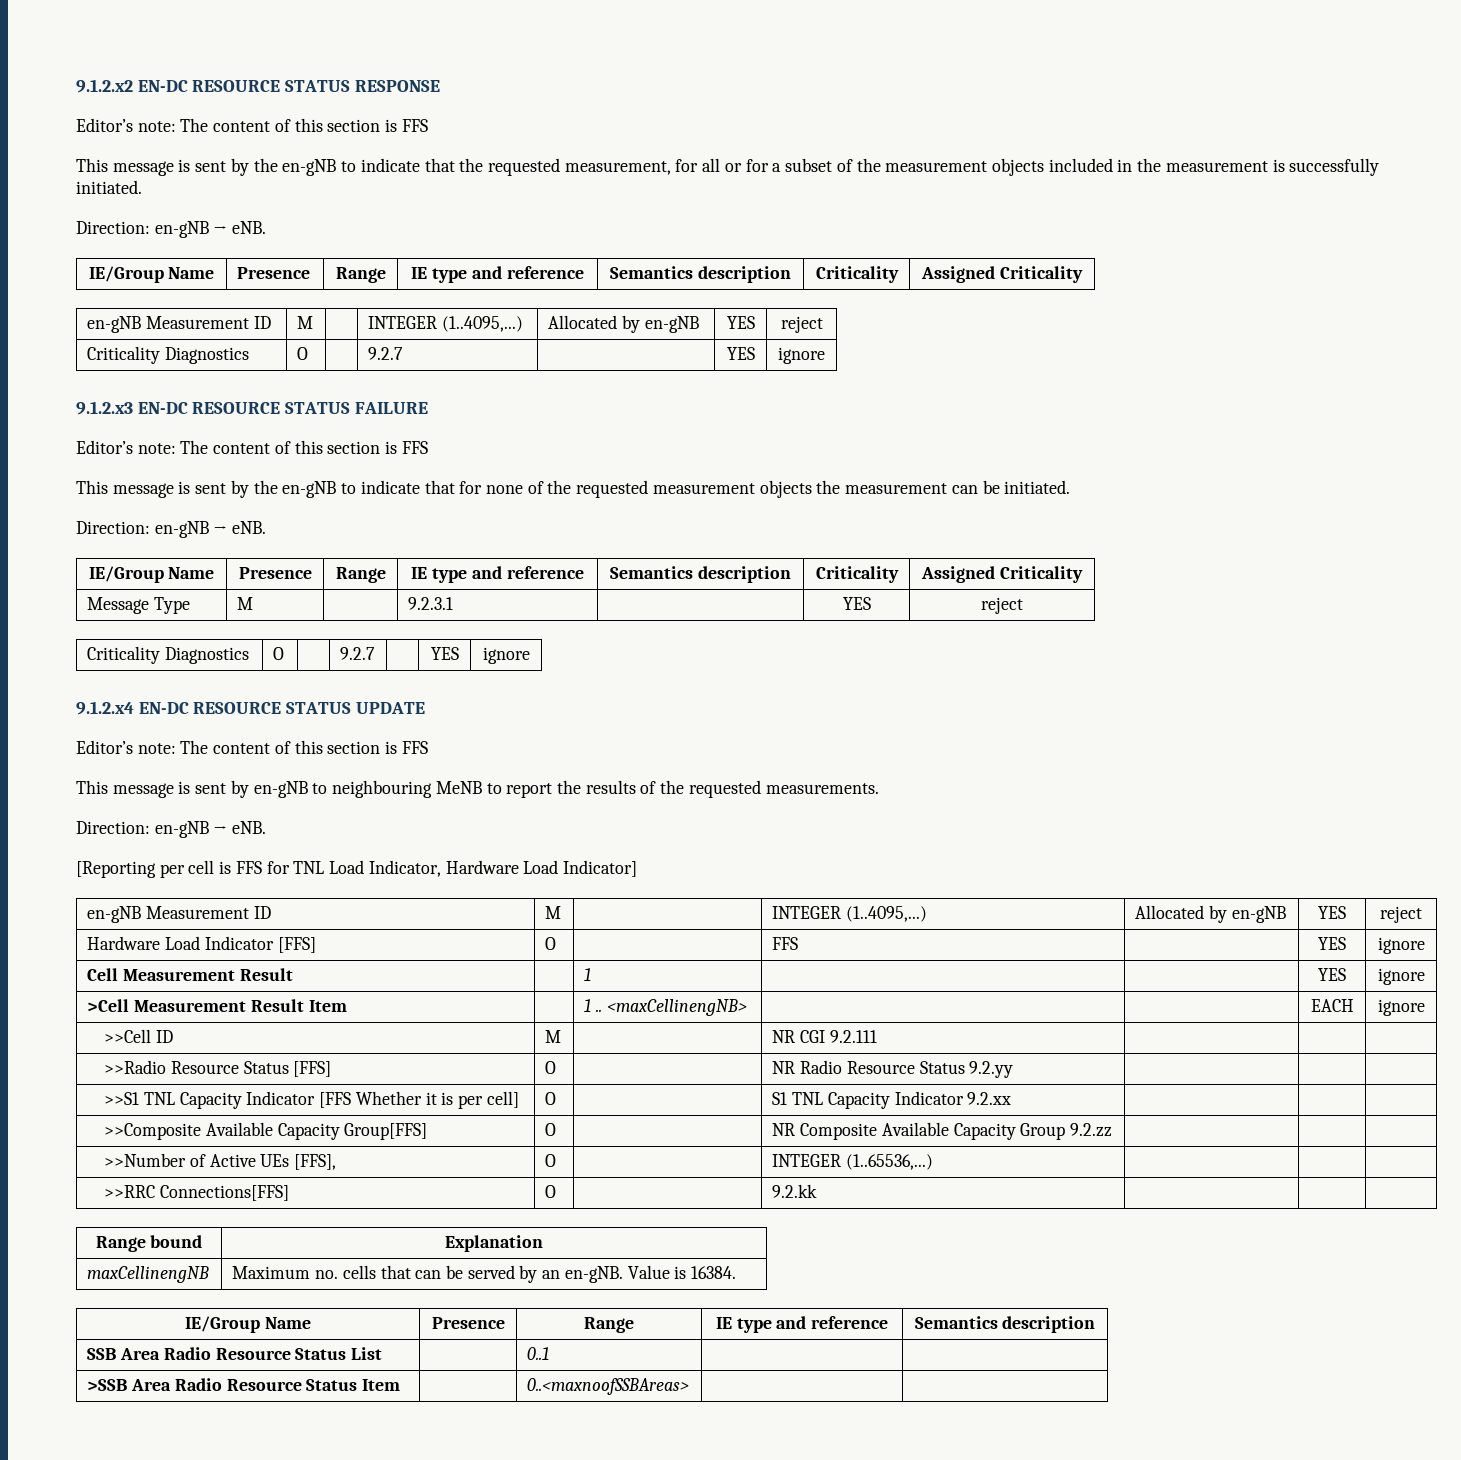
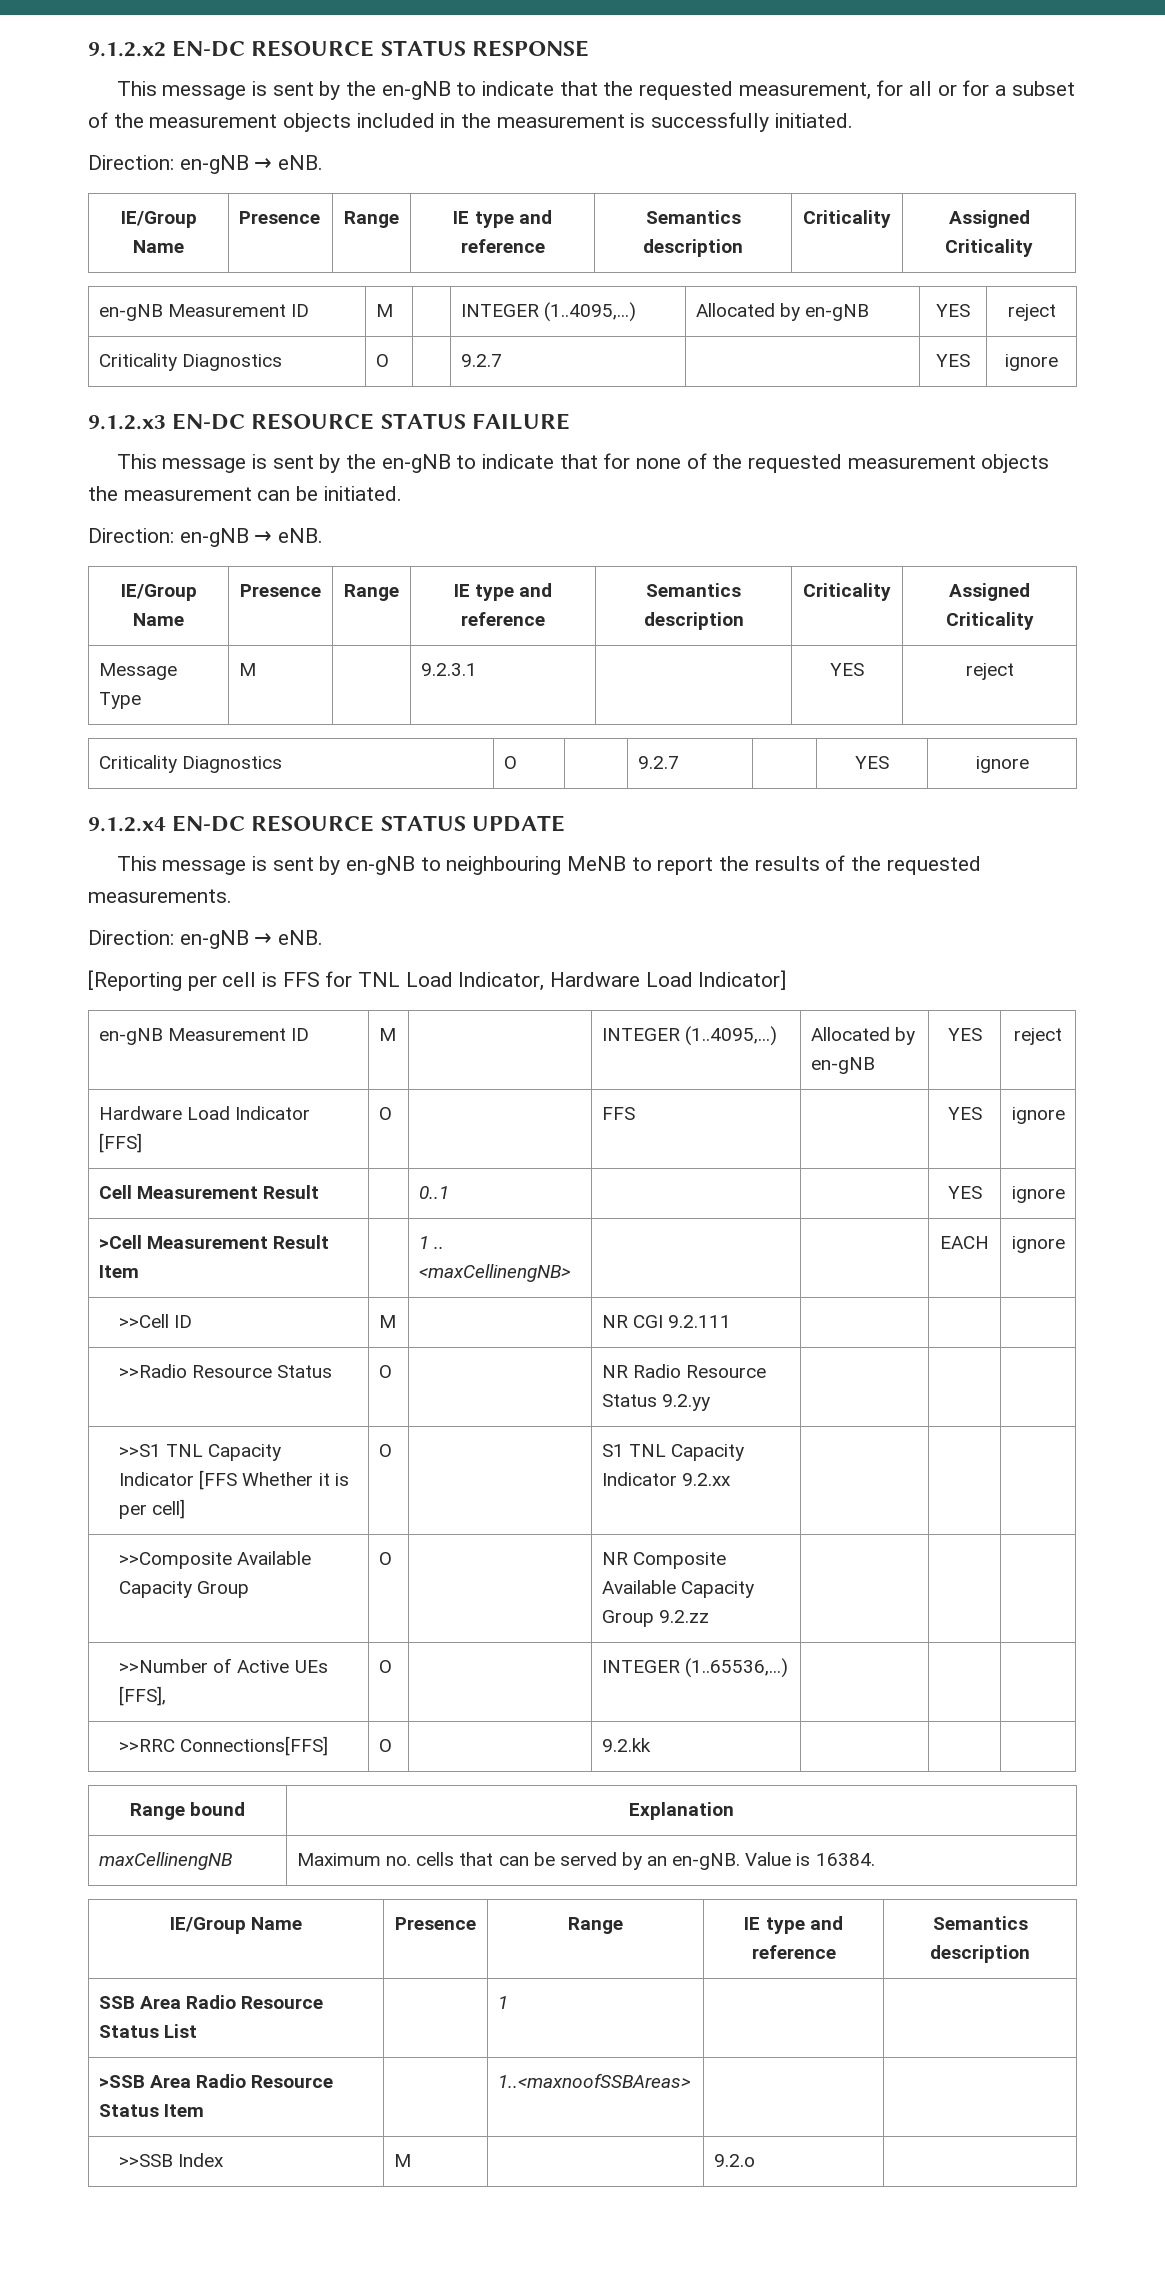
[76,118,428,132] // Editor’s note: The content of this section is FFS -> (589, 48) none
[76,440,428,454] // Editor’s note: The content of this section is FFS -> (570, 421) none
[76,740,428,754] // Editor’s note: The content of this section is FFS -> (565, 823) none
[584,968,592,981] 1 -> [418,1186,449,1199] 0..1
[293,1061,332,1077] [FFS] -> (333, 1371) none
[344,1123,428,1140] Group[FFS] -> [197,1581,250,1598] Group
[527,1347,550,1360] 0..1 -> [497,1996,508,2009] 1
[527,1378,690,1395] 0..<maxnoofSSBAreas> | -> [497,2073,691,2088] [119,2153,225,2167] [393,2154,411,2167] [713,2154,755,2167] 1..<maxnoofSSBAreas> | | // >>SSB Index | M | | 9.2.o

